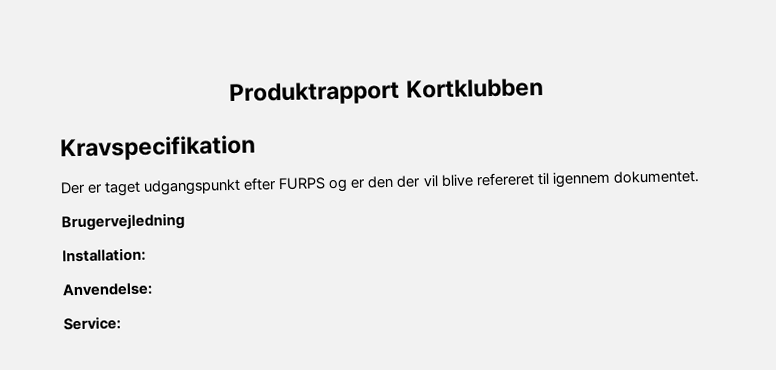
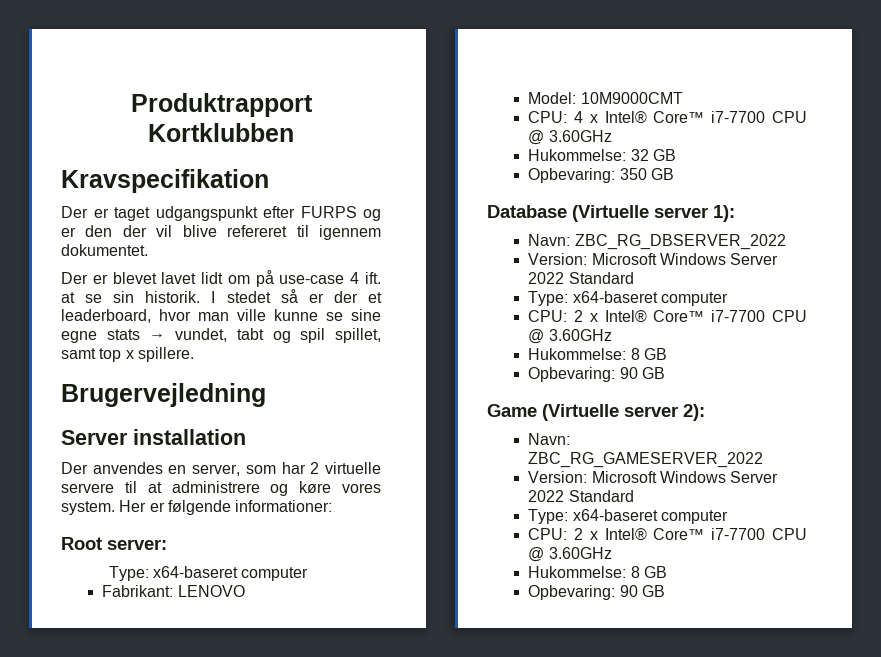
[61,212,185,232] [62,247,146,263] [62,282,153,297] [63,316,121,331] Brugervejledning // Installation: // Anvendelse: // Service: -> [61,270,381,287] [61,289,382,303] [61,309,381,323] [61,328,382,343] [61,347,194,362] [61,383,266,407] [61,429,246,445] [61,462,382,476] [61,481,381,496] [61,500,333,515] [61,537,167,550] [108,566,309,581] [102,585,245,597] [528,92,683,104] [528,111,807,124] [528,130,612,145] [528,149,677,161] [528,168,675,183] [487,205,735,222] [528,234,786,250] [528,253,779,265] [528,272,634,284] [528,291,729,306] [528,310,807,323] [528,329,612,344] [528,348,668,360] [528,367,666,382] [487,404,705,421] [528,433,571,445] [528,452,764,468] [528,471,779,483] [528,490,634,502] [528,509,729,524] [528,528,807,541] [528,547,612,562] [528,566,668,578] [528,585,666,600] Der er blevet lavet lidt om på use-case 4 ift. at se sin historik. I stedet så er der et leaderboard, hvor man ville kunne se sine egne stats → vundet, tabt og spil spillet, samt top x spillere. // Brugervejledning // Server installation // Der anvendes en server, som har 2 virtuelle servere til at administrere og køre vores system. Her er følgende informationer: // Root server: // Type: x64-baseret computer // Fabrikant: LENOVO // Model: 10M9000CMT // CPU: 4 x Intel® Core™ i7-7700 CPU @ 3.60GHz // Hukommelse: 32 GB // Opbevaring: 350 GB // Database (Virtuelle server 1): // Navn: ZBC_RG_DBSERVER_2022 // Version: Microsoft Windows Server 2022 Standard // Type: x64-baseret computer // CPU: 2 x Intel® Core™ i7-7700 CPU @ 3.60GHz // Hukommelse: 8 GB // Opbevaring: 90 GB // Game (Virtuelle server 2): // Navn: ZBC_RG_GAMESERVER_2022 // Version: Microsoft Windows Server 2022 Standard // Type: x64-baseret computer // CPU: 2 x Intel® Core™ i7-7700 CPU @ 3.60GHz // Hukommelse: 8 GB // Opbevaring: 90 GB

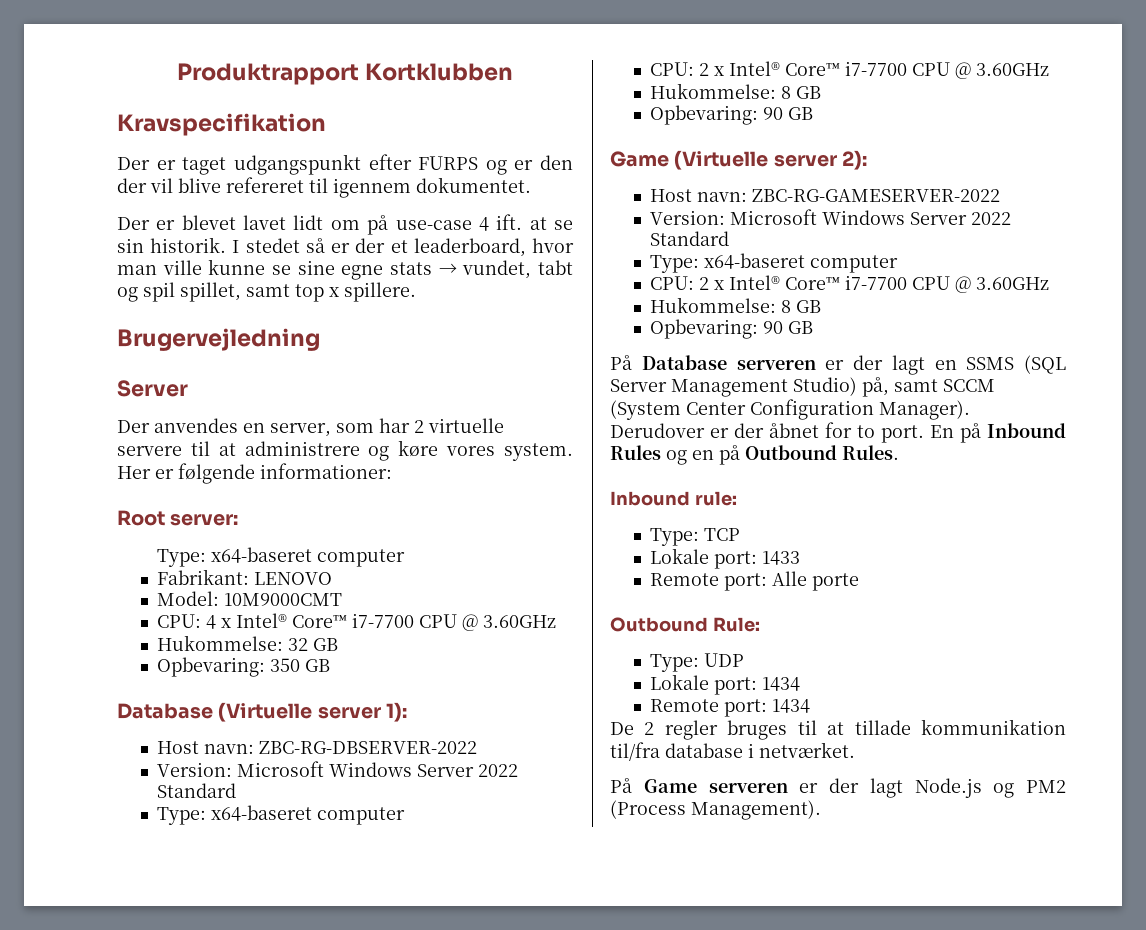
[133,429,246,445] installation -> (188, 388) none
[528,234,786,250] Navn: ZBC_RG_DBSERVER_2022 -> [156,741,477,754] Host navn: ZBC-RG-DBSERVER-2022
[528,433,571,445] [528,452,764,468] Navn: ZBC_RG_GAMESERVER_2022 -> [649,189,1000,202] Host navn: ZBC-RG-GAMESERVER-2022
(666, 591) none -> [610,355,1066,375] [610,377,995,397] [610,399,970,420] [610,422,1066,443] [610,445,899,465] [610,491,737,506] [649,528,740,546] [649,548,800,569] [649,571,859,591] [610,617,760,632] [649,653,744,672] [649,674,800,695] [649,699,810,717] [610,719,1066,740] [610,742,855,761] [610,778,1066,798] [610,800,821,820] // På Database serveren er der lagt en SSMS (SQL Server Management Studio) på, samt SCCM (System Center Configuration Manager). Derudover er der åbnet for to port. En på Inbound Rules og en på Outbound Rules. // Inbound rule: // Type: TCP // Lokale port: 1433 // Remote port: Alle porte // Outbound Rule: // Type: UDP // Lokale port: 1434 // Remote port: 1434 // De 2 regler bruges til at tillade kommunikation til/fra database i netværket. // På Game serveren er der lagt Node.js og PM2 (Process Management).

